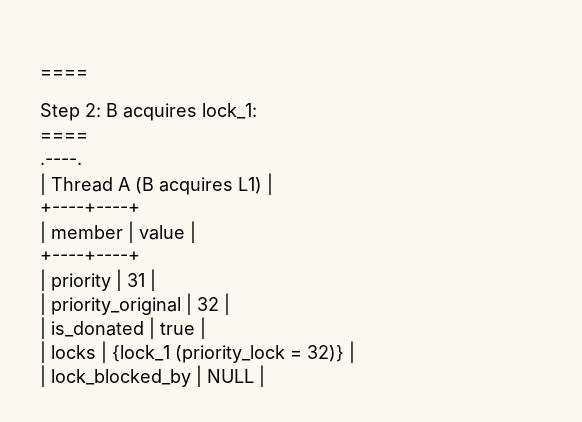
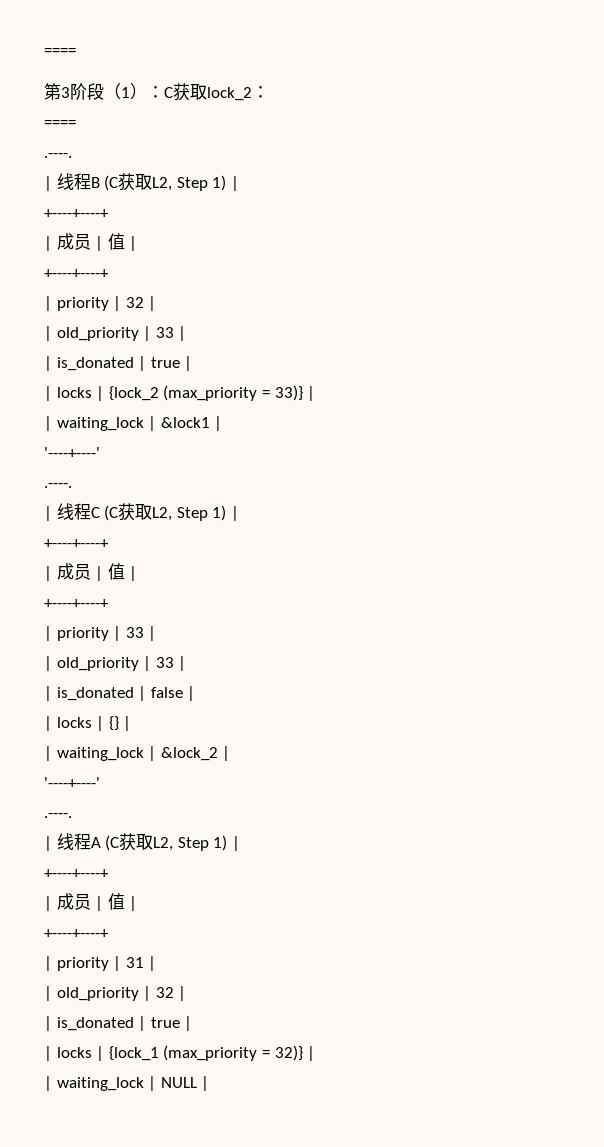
[40,70,88,78] [40,103,257,121] [40,133,88,141] [40,158,82,165] [40,173,273,195] [40,203,140,213] [40,221,185,243] ==== // Step 2: B acquires lock_1: // ==== // .----. // | Thread A (B acquires L1) | // +----+----+ // | member | value -> [44,48,76,56] [44,83,269,101] [44,120,76,128] [44,153,72,158] [44,173,239,191] [44,209,109,218] [44,233,138,251] [44,269,109,278] [44,296,157,311] [44,326,187,341] [44,356,193,371] [44,385,316,401] [44,416,223,431] [44,447,100,458] [44,483,72,488] [44,503,239,521] [44,539,109,548] [44,563,138,581] [44,599,109,608] [44,626,157,641] [44,656,187,671] [44,686,196,701] [44,716,132,731] [44,746,231,761] [44,777,100,788] [44,813,72,818] [44,833,240,851] [44,869,109,878] [44,893,125,911] ==== // 第3阶段（1）：C获取lock_2： // ==== // .----. // | 线程B (C获取L2, Step 1) | // +----+----+ // | 成员 | 值 | // +----+----+ // | priority | 32 | // | old_priority | 33 | // | is_donated | true | // | locks | {lock_2 (max_priority = 33)} | // | waiting_lock | &lock1 | // '----+----' // .----. // | 线程C (C获取L2, Step 1) | // +----+----+ // | 成员 | 值 | // +----+----+ // | priority | 33 | // | old_priority | 33 | // | is_donated | false | // | locks | {} | // | waiting_lock | &lock_2 | // '----+----' // .----. // | 线程A (C获取L2, Step 1) | // +----+----+ // | 成员 | 值
[51,297,181,315] priority_original -> [56,987,139,1001] old_priority
[175,345,285,363] (priority_lock -> [163,1045,258,1061] (max_priority
[51,369,191,387] lock_blocked_by -> [56,1077,144,1091] waiting_lock

